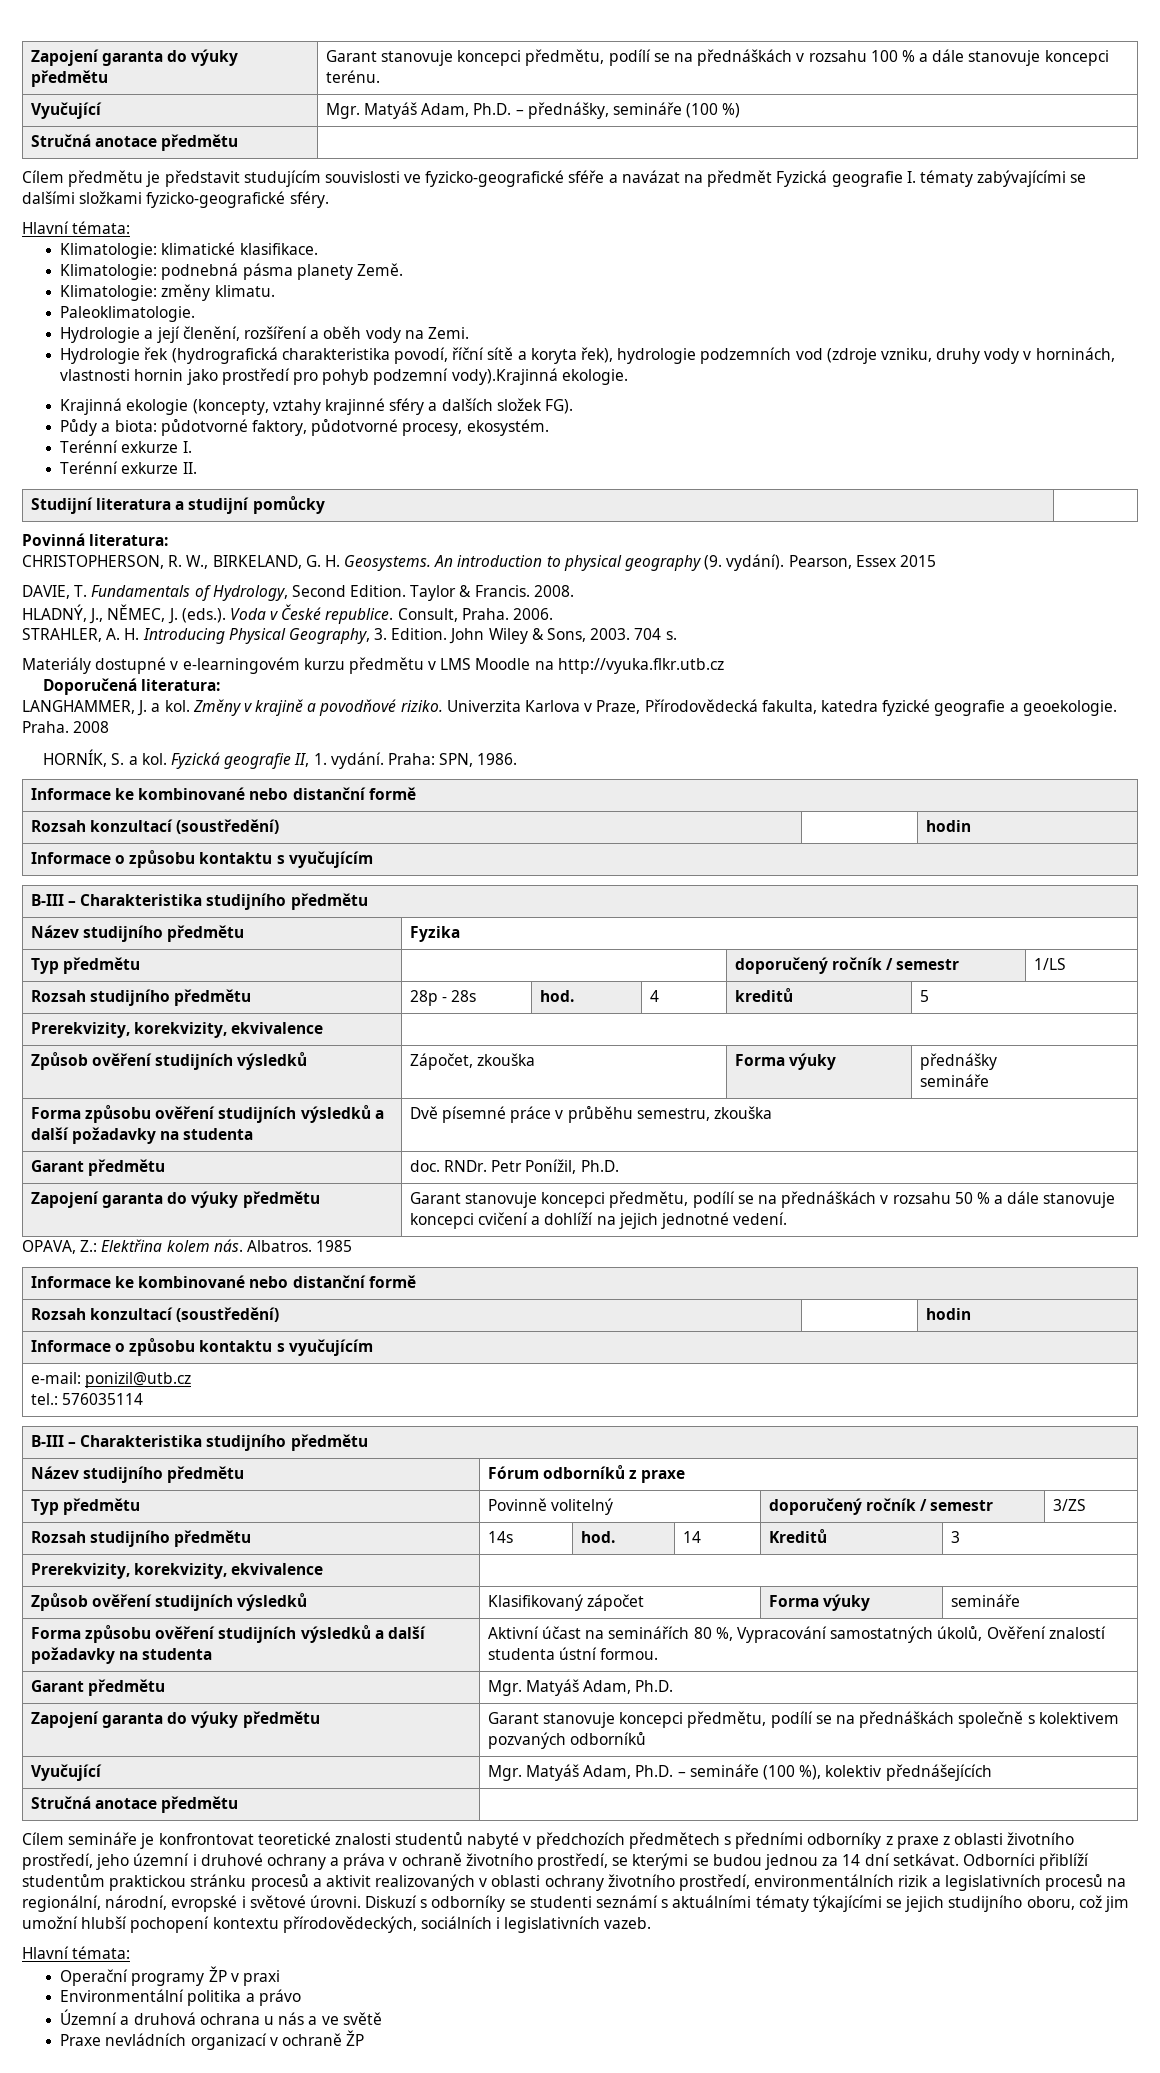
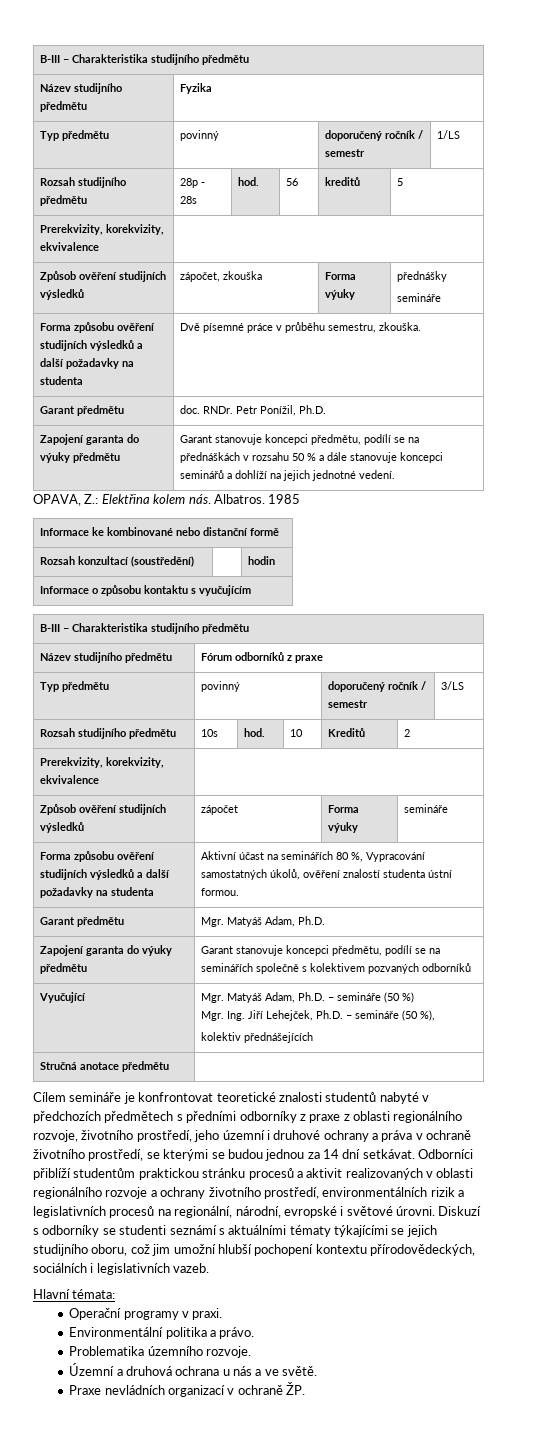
[30,49,239,66] [30,70,108,87] [325,49,1109,66] [325,70,380,83] [30,102,102,119] [325,102,741,119] [30,134,239,151] [22,170,1087,187] [22,191,329,208] [22,221,131,234] [60,242,318,259] [60,263,404,280] [60,284,275,301] [60,306,196,322] [60,326,469,343] [60,347,1115,364] [60,368,628,385] [60,398,573,415] [60,419,549,436] [60,440,192,453] [60,461,197,474] [30,496,325,514] [22,533,169,546] [22,554,936,571] [22,585,574,601] [22,604,554,624] [22,628,677,644] [22,657,724,674] [43,678,221,695] [22,699,1117,716] [22,721,110,733] [43,749,518,769] [30,787,416,800] [30,819,280,834] [925,820,971,832] [30,850,373,868] Zapojení garanta do výuky předmětu | Garant stanovuje koncepci předmětu, podílí se na přednáškách v rozsahu 100 % a dále stanovuje koncepci terénu. // Vyučující | Mgr. Matyáš Adam, Ph.D. – přednášky, semináře (100 %) // Stručná anotace předmětu | // Cílem předmětu je představit studujícím souvislosti ve fyzicko-geografické sféře a navázat na předmět Fyzická geografie I. tématy zabývajícími se dalšími složkami fyzicko-geografické sféry. // Hlavní témata: // Klimatologie: klimatické klasifikace. // Klimatologie: podnebná pásma planety Země. // Klimatologie: změny klimatu. // Paleoklimatologie. // Hydrologie a její členění, rozšíření a oběh vody na Zemi. // Hydrologie řek (hydrografická charakteristika povodí, říční sítě a koryta řek), hydrologie podzemních vod (zdroje vzniku, druhy vody v horninách, vlastnosti hornin jako prostředí pro pohyb podzemní vody).Krajinná ekologie. // Krajinná ekologie (koncepty, vztahy krajinné sféry a dalších složek FG). // Půdy a biota: půdotvorné faktory, půdotvorné procesy, ekosystém. // Terénní exkurze I. // Terénní exkurze II. // Studijní literatura a studijní pomůcky | // Povinná literatura: // CHRISTOPHERSON, R. W., BIRKELAND, G. H. Geosystems. An introduction to physical geography (9. vydání). Pearson, Essex 2015 // DAVIE, T. Fundamentals of Hydrology, Second Edition. Taylor & Francis. 2008. // HLADNÝ, J., NĚMEC, J. (eds.). Voda v České republice. Consult, Praha. 2006. // STRAHLER, A. H. Introducing Physical Geography, 3. Edition. John Wiley & Sons, 2003. 704 s. // Materiály dostupné v e-learningovém kurzu předmětu v LMS Moodle na http://vyuka.flkr.utb.cz // Doporučená literatura: // LANGHAMMER, J. a kol. Změny v krajině a povodňové riziko. Univerzita Karlova v Praze, Přírodovědecká fakulta, katedra fyzické geografie a geoekologie. Praha. 2008 // HORNÍK, S. a kol. Fyzická geografie II, 1. vydání. Praha: SPN, 1986. // Informace ke kombinované nebo distanční formě // Rozsah konzultací (soustředění) | | hodin // Informace o způsobu kontaktu s vyučujícím // -> (40, 59) none
(141, 965) none -> [180,130,220,141] povinný
[649,990,659,1002] 4 -> [286,178,299,186] 56
[409,1053,473,1070] Zápočet, -> [180,272,221,282] zápočet,
[714,1106,773,1119] zkouška -> [379,322,422,331] zkouška.
[478,1212,529,1225] cvičení -> [180,470,225,479] seminářů
[30,1372,192,1388] [30,1393,144,1405] // e-mail: ponizil@utb.cz // tel.: 576035114 -> (252, 590) none
[487,1498,614,1515] [768,1498,994,1515] [1052,1499,1086,1511] [30,1530,252,1547] [487,1531,513,1543] [580,1531,615,1543] [682,1531,701,1543] Povinně volitelný | doporučený ročník / semestr | 3/ZS // Rozsah studijního předmětu | 14s | hod. | 14 -> [201,681,241,692] [328,681,427,692] [328,700,369,708] [441,681,465,690] [40,728,177,739] [201,729,219,737] [244,728,266,737] [290,729,304,737] povinný | doporučený ročník / semestr | 3/LS // Rozsah studijního předmětu | 10s | hod. | 10
[950,1531,960,1543] [30,1563,324,1579] [30,1593,308,1611] [487,1594,583,1611] 3 // Prerekvizity, korekvizity, ekvivalence | // Způsob ověření studijních výsledků | Klasifikovaný -> [404,729,411,737] [40,757,165,768] [40,775,100,784] [40,804,167,815] [40,822,85,833] 2 // Prerekvizity, korekvizity, ekvivalence | // Způsob ověření studijních výsledků |
[986,1626,1046,1639] Ověření -> [303,870,341,878] ověření
[859,1711,955,1728] přednáškách -> [201,963,254,972] seminářích
[763,1765,796,1780] (100 -> [384,992,415,1003] [201,1010,419,1021] (50 %) // Mgr. Ing. Jiří Lehejček, Ph.D. – semináře (50
(822, 1772) none -> (436, 1015) //
(1004, 1839) none -> [393,1111,463,1123] [33,1130,78,1142] regionálního rozvoje,
(541, 1881) none -> [33,1187,157,1199] regionálního rozvoje a
[208,1966,281,1986] ŽP v praxi -> [181,1308,223,1320] v praxi.
[258,1989,301,2006] právo -> [219,1327,255,1339] [69,1346,251,1358] právo. // Problematika územního rozvoje.
[342,2012,382,2025] světě -> [282,1366,318,1376] světě.
[346,2030,365,2046] ŽP -> [286,1382,306,1395] ŽP.

